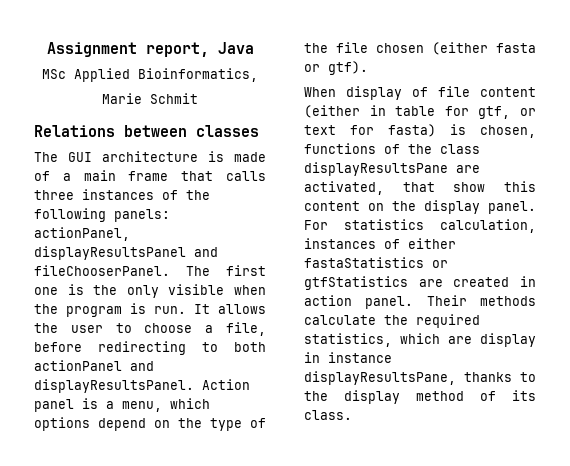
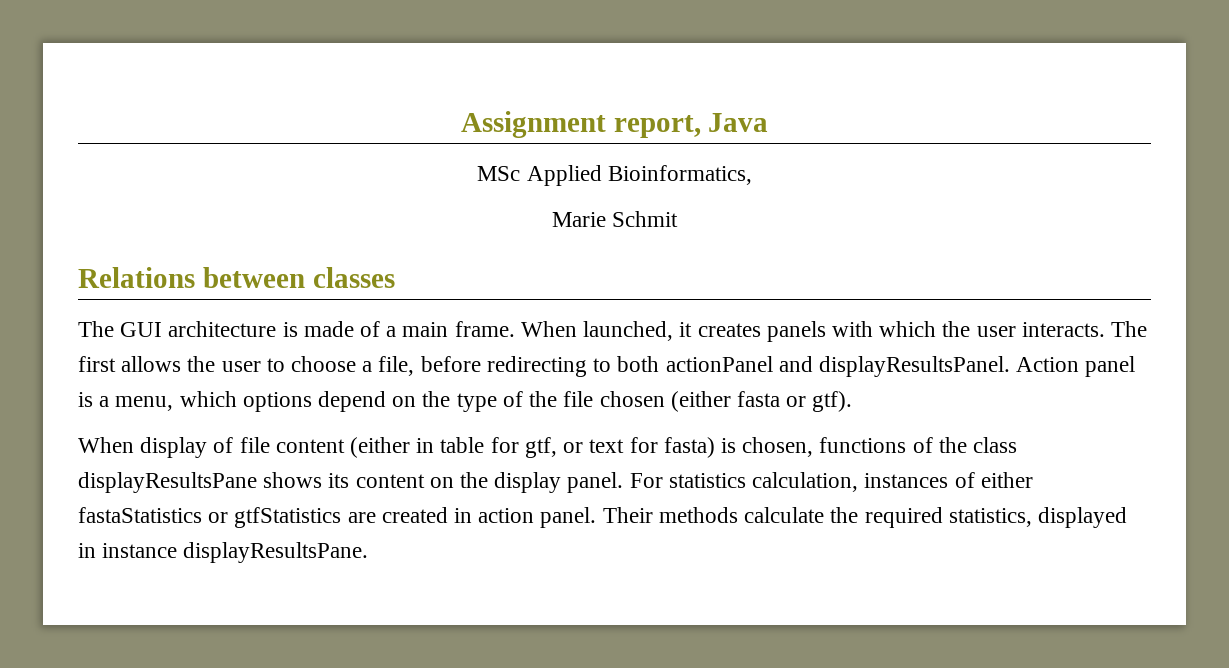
[128,171,266,181] [34,189,210,200] [34,208,170,222] [34,227,130,241] [34,246,218,260] [34,265,266,276] [34,284,266,298] [34,303,210,317] frame that calls three instances of the following panels: actionPanel, displayResultsPanel and fileChooserPanel. The first one is the only visible when the program is run. It -> [454,321,1147,342] [78,356,116,372] frame. When launched, it creates panels with which the user interacts. The first
[456,165,480,173] [304,181,536,195] are activated, that show this -> [263,472,350,488] shows its
[400,333,536,347] [304,352,392,363] [304,371,536,385] [304,390,536,404] [304,410,352,420] which are display in instance displayResultsPane, thanks to the display method of its class. -> [1037,507,1127,528] [78,542,369,563] displayed in instance displayResultsPane.

